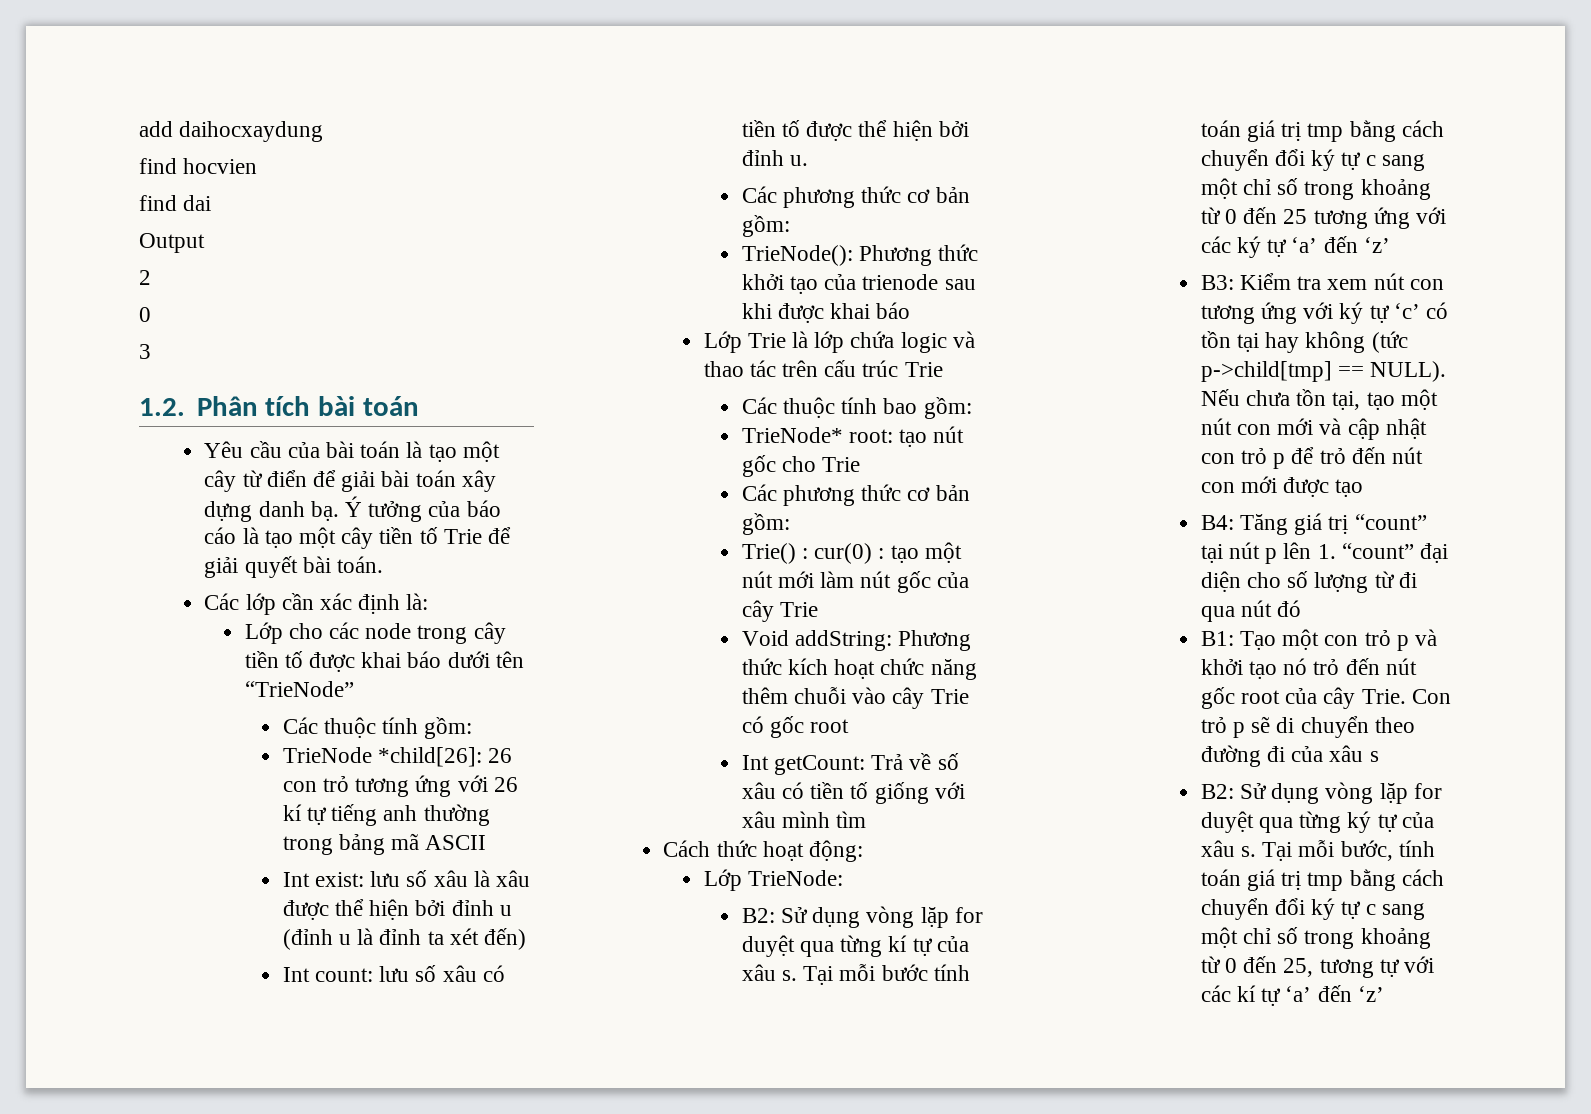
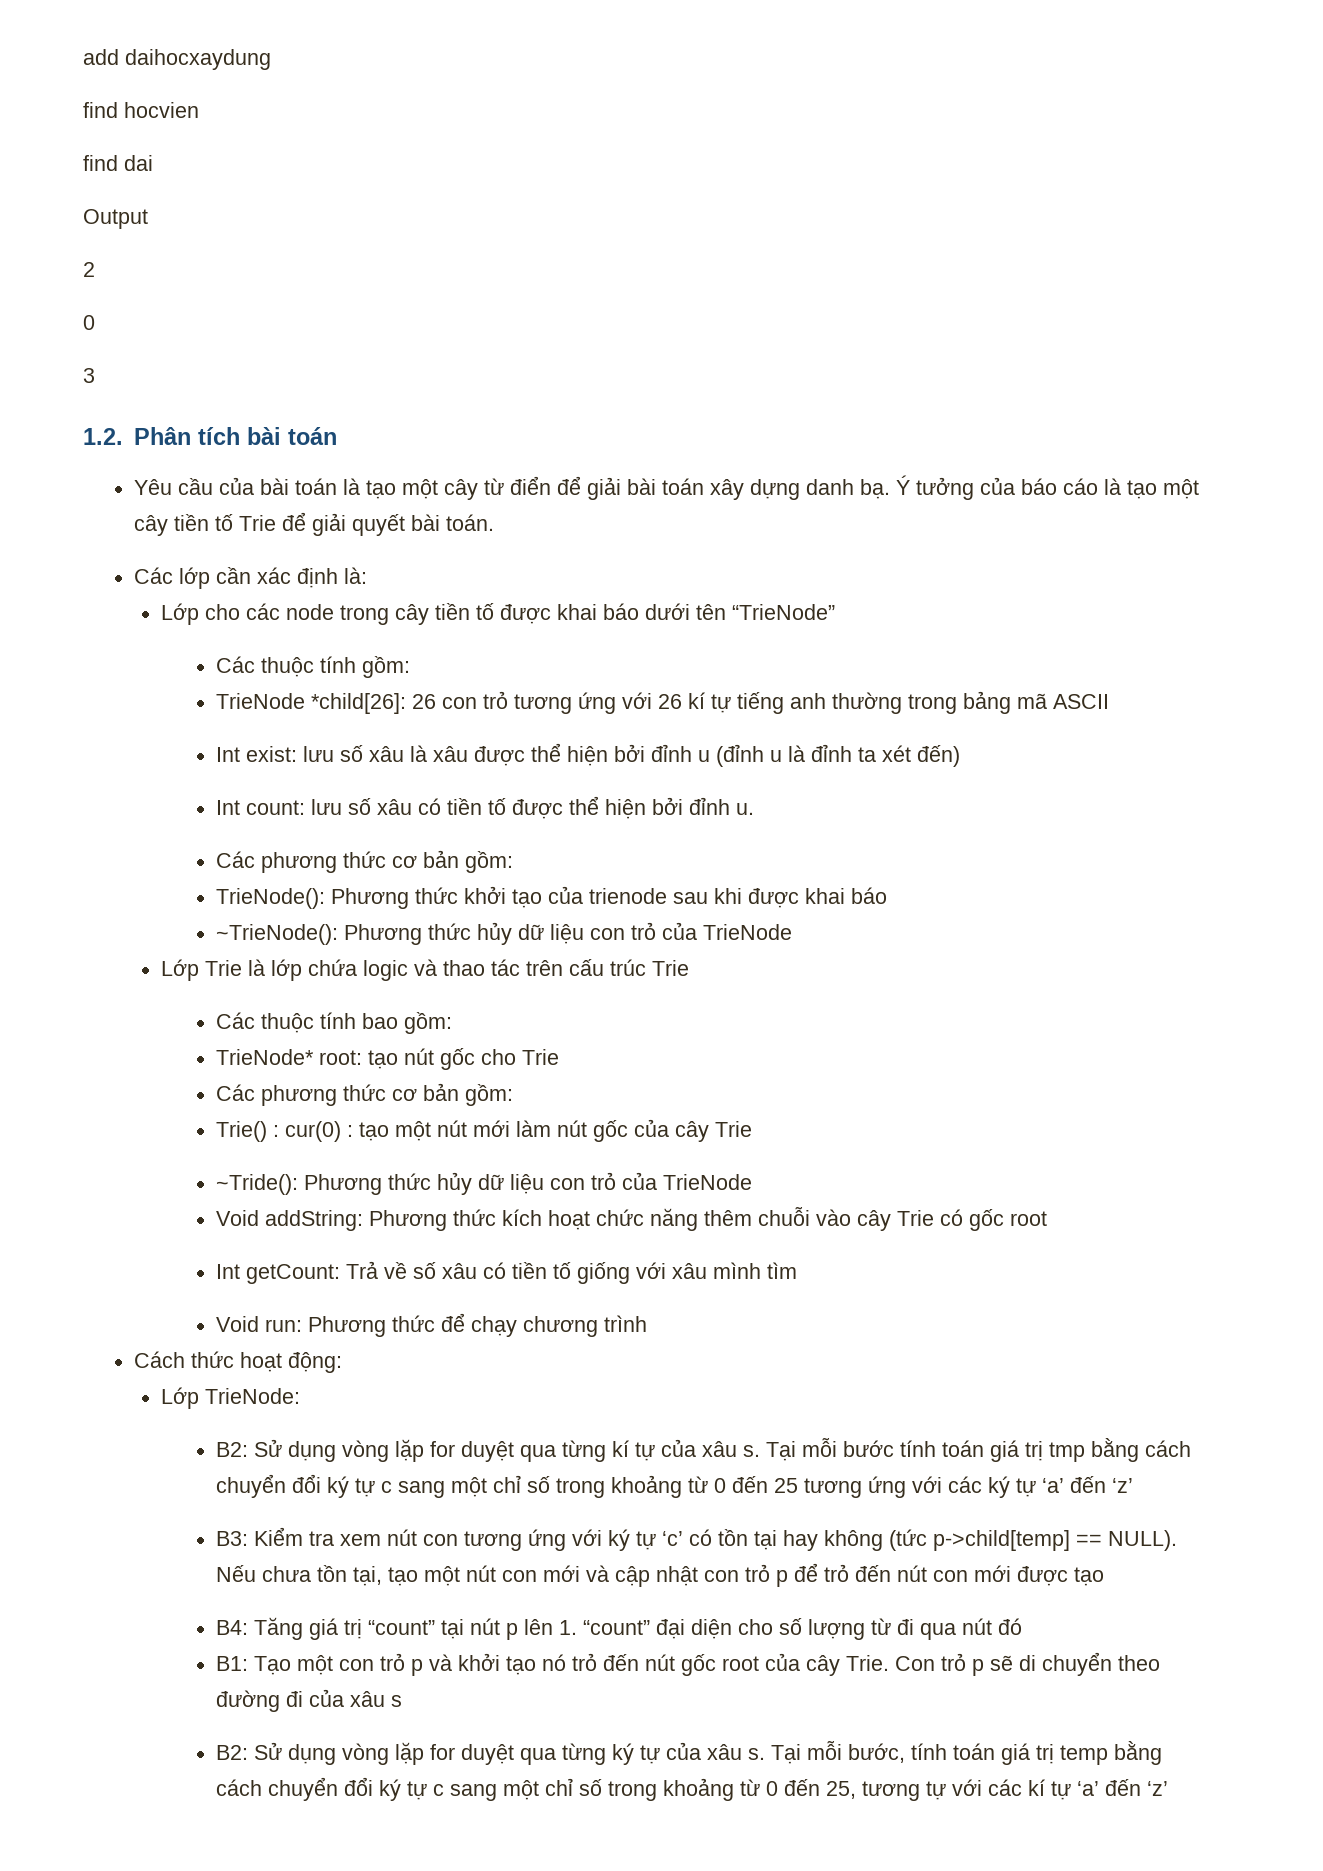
(911, 310) none -> [216,922,793,945] // ~TrieNode(): Phương thức hủy dữ liệu con trỏ của TrieNode
(819, 609) none -> [216,1172,753,1195] // ~Tride(): Phương thức hủy dữ liệu con trỏ của TrieNode
(867, 819) none -> [216,1313,648,1337] // Void run: Phương thức để chạy chương trình
[1200,361,1332,382] p->child[tmp] -> [933,1530,1071,1551] p->child[temp]
[1307,872,1344,891] tmp -> [1060,1745,1109,1765] temp

